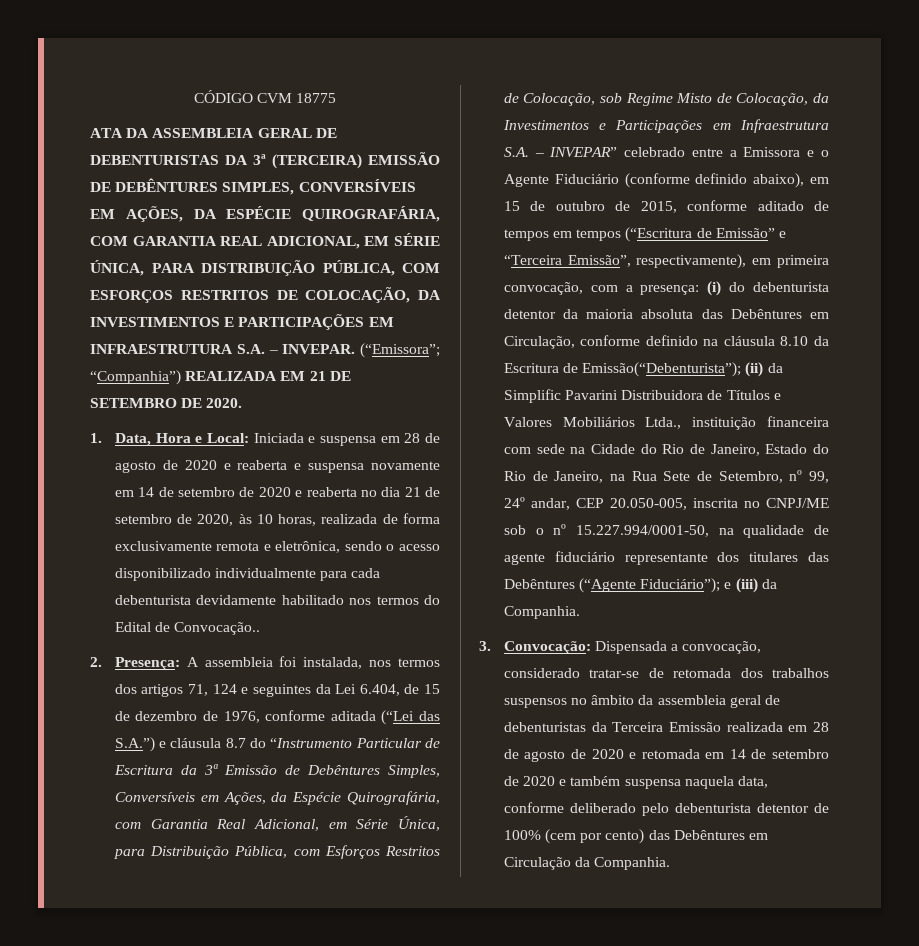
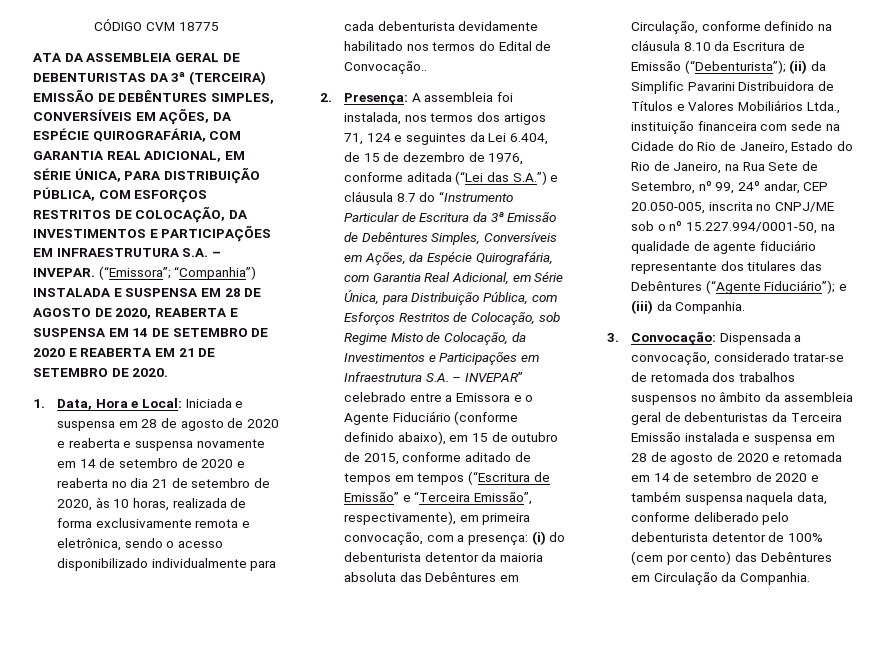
[185,371,278,381] REALIZADA -> [33,288,262,297] [33,308,238,319] [33,328,269,337] [33,348,153,357] INSTALADA E SUSPENSA EM 28 DE AGOSTO DE 2020, REABERTA E SUSPENSA EM 14 DE SETEMBRO DE 2020 E REABERTA
[582,362,742,377] Emissão(“Debenturista”); -> [630,60,786,74] Emissão (“Debenturista”);
[726,722,783,732] realizada -> [684,432,812,445] instalada e suspensa

